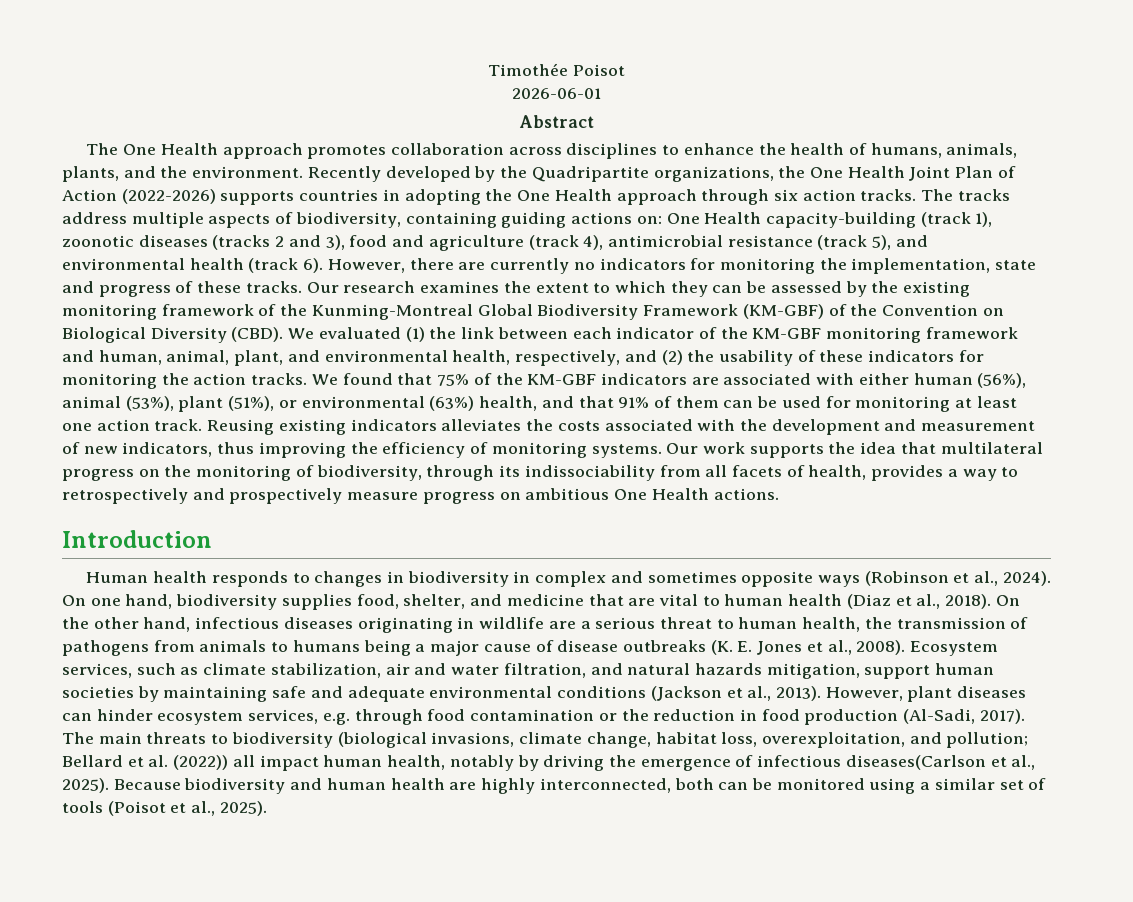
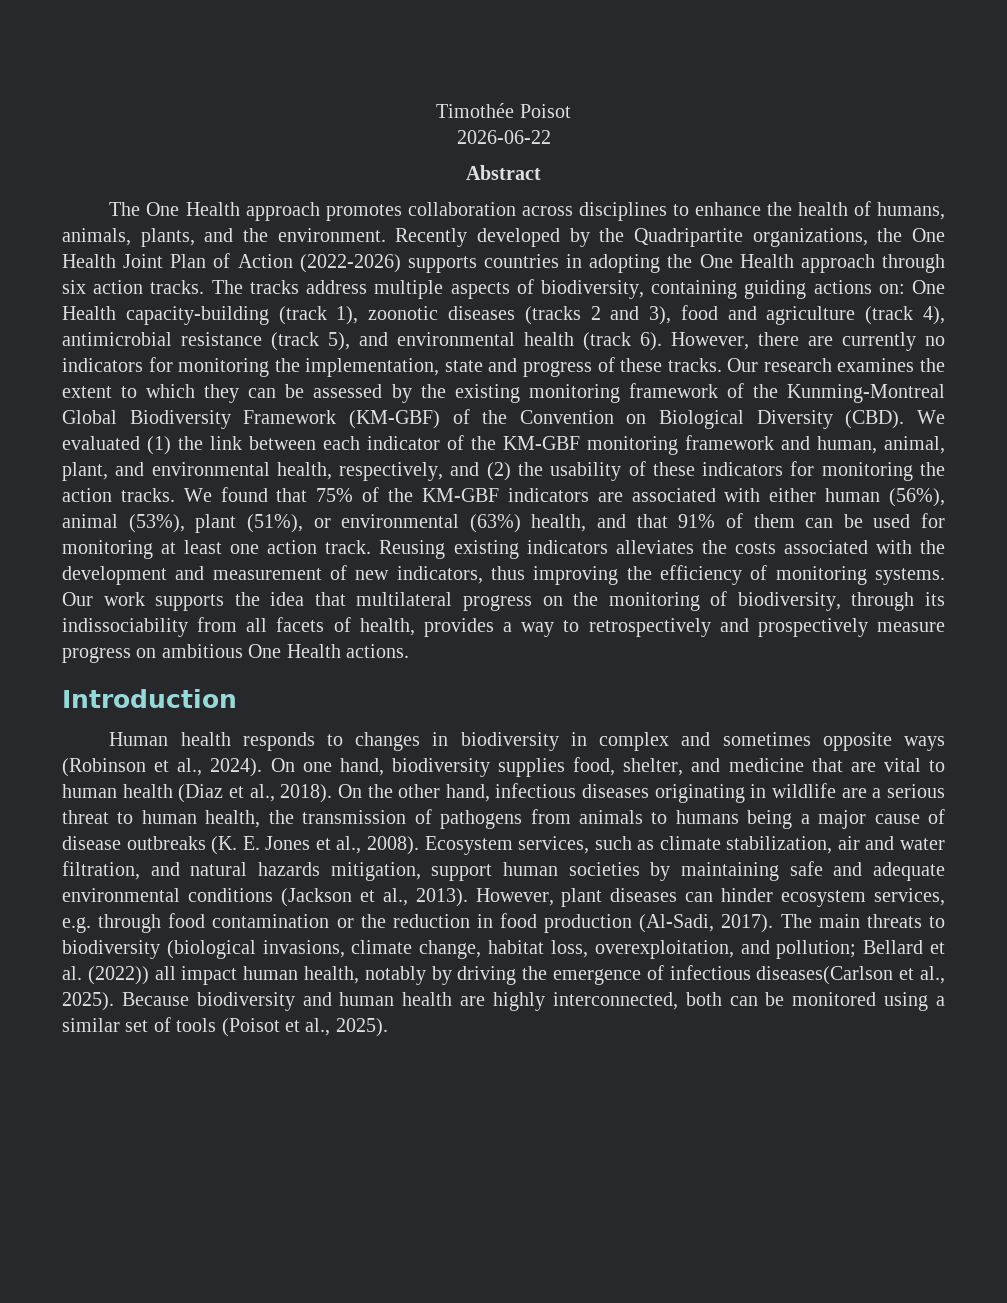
[512,88,601,99] 2026-06-01 -> [456,130,551,144] 2026-06-22

